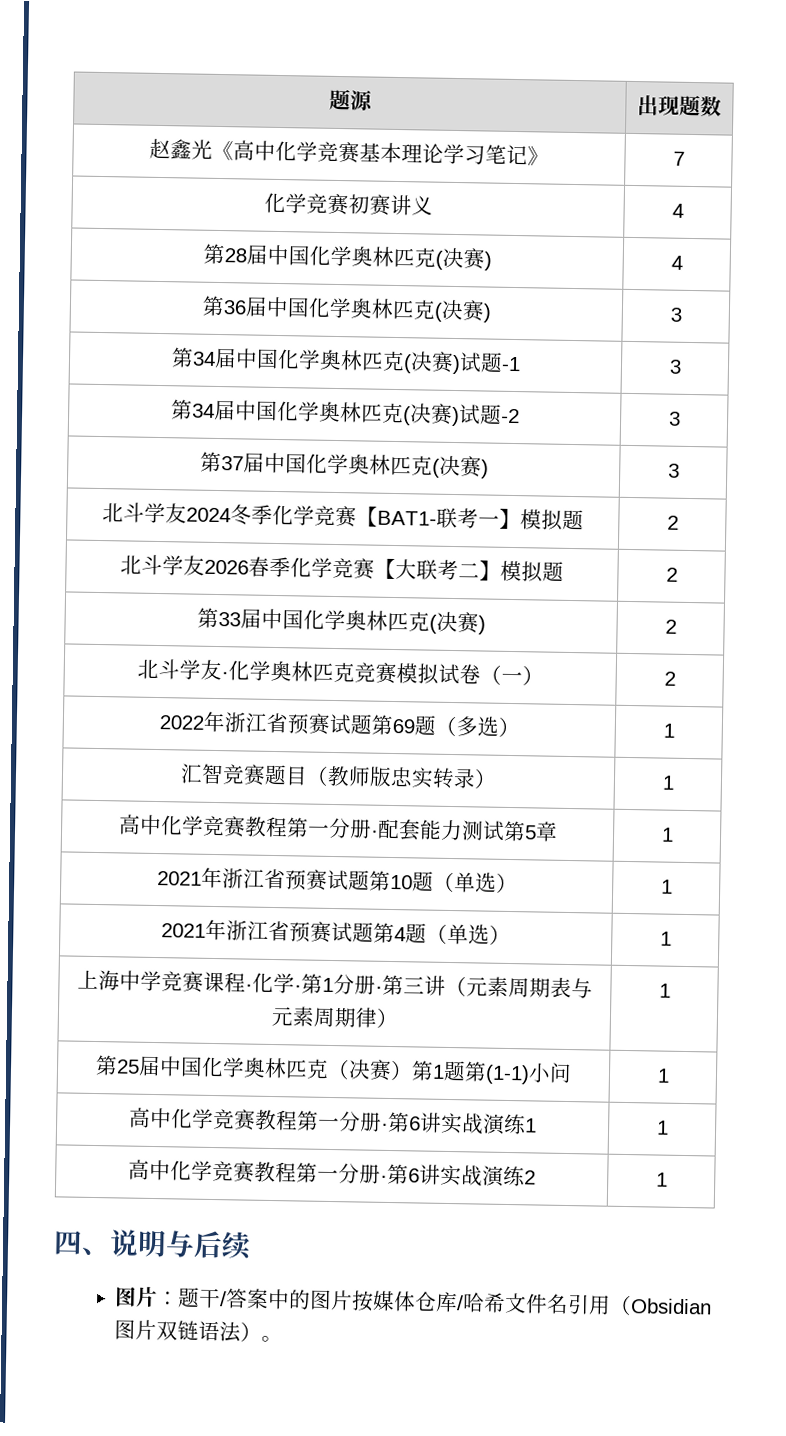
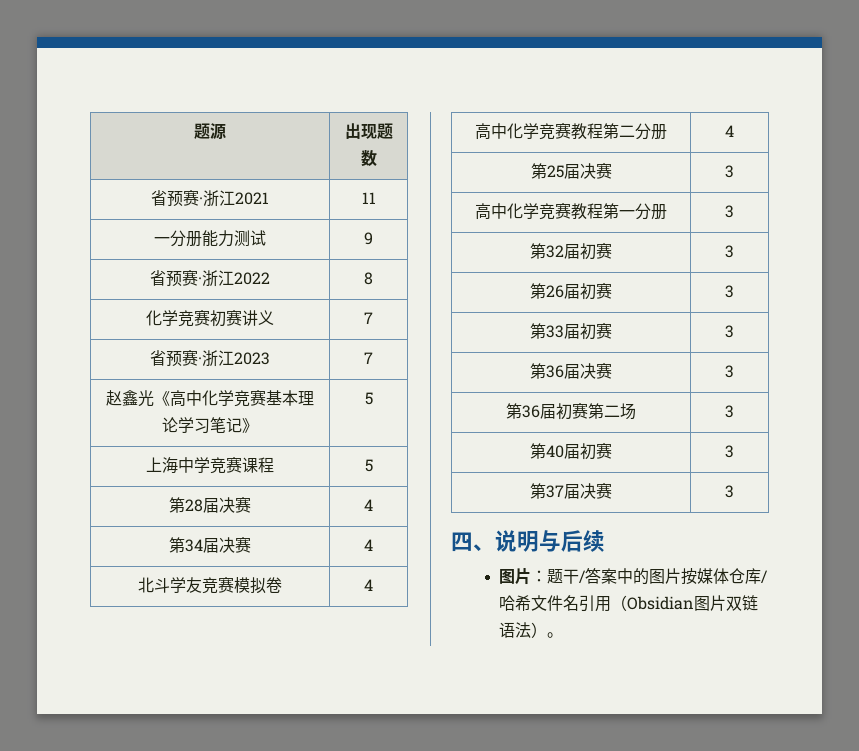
(722, 106) none -> [151,189,269,207] [361,192,376,204] [154,230,266,247] [364,232,373,245] [150,269,270,287] [364,272,373,285] [146,309,274,327] [364,312,373,324] [150,349,270,367] [364,352,373,364] // 省预赛·浙江2021 | 11 // 一分册能力测试 | 9 // 省预赛·浙江2022 | 8 // 化学竞赛初赛讲义 | 7 // 省预赛·浙江2023 | 7
[672,151,685,166] [263,192,433,216] [671,203,684,218] [202,243,492,271] [670,255,683,270] [201,295,492,323] [669,307,682,322] [170,347,521,375] [668,359,682,374] [170,399,520,427] [667,411,681,426] [199,451,489,479] [667,463,680,478] [102,502,584,531] [666,515,679,530] [120,554,564,583] [665,567,678,582] [196,607,486,635] [664,619,677,634] [136,659,544,686] [663,671,676,686] [158,711,521,738] [662,723,675,738] [180,763,497,790] [661,775,675,790] [117,814,558,842] [660,827,674,842] [156,867,518,894] [660,879,673,894] [161,919,511,946] [659,931,672,946] [77,969,593,999] [270,1006,399,1029] [658,983,671,998] [95,1055,572,1085] [656,1068,670,1083] [129,1107,537,1135] [655,1120,669,1135] [128,1159,536,1187] [655,1172,668,1187] 7 // 化学竞赛初赛讲义 | 4 // 第28届中国化学奥林匹克(决赛) | 4 // 第36届中国化学奥林匹克(决赛) | 3 // 第34届中国化学奥林匹克(决赛)试题-1 | 3 // 第34届中国化学奥林匹克(决赛)试题-2 | 3 // 第37届中国化学奥林匹克(决赛) | 3 // 北斗学友2024冬季化学竞赛【BAT1-联考一】模拟题 | 2 // 北斗学友2026春季化学竞赛【大联考二】模拟题 | 2 // 第33届中国化学奥林匹克(决赛) | 2 // 北斗学友·化学奥林匹克竞赛模拟试卷（一） | 2 // 2022年浙江省预赛试题第69题（多选） | 1 // 汇智竞赛题目（教师版忠实转录） | 1 // 高中化学竞赛教程第一分册·配套能力测试第5章 | 1 // 2021年浙江省预赛试题第10题（单选） | 1 // 2021年浙江省预赛试题第4题（单选） | 1 // 上海中学竞赛课程·化学·第1分册·第三讲（元素周期表与元素周期律） | 1 // 第25届中国化学奥林匹克（决赛）第1题第(1-1)小问 | 1 // 高中化学竞赛教程第一分册·第6讲实战演练1 | 1 // 高中化学竞赛教程第一分册·第6讲实战演练2 | 1 -> [364,392,373,405] [146,456,274,474] [364,459,373,472] [169,496,251,513] [364,499,373,511] [169,536,251,553] [364,539,373,551] [138,576,282,594] [364,579,373,591] [475,122,667,140] [725,125,734,137] [530,162,612,179] [725,165,734,178] [475,202,667,220] [725,205,734,218] [530,242,612,260] [725,245,734,258] [530,282,612,300] [725,285,734,298] [530,322,612,340] [725,325,734,338] [530,362,612,379] [725,365,734,378] [506,402,636,420] [725,405,734,418] [530,442,612,460] [725,445,734,458] [530,482,612,499] [725,485,734,498] 5 // 上海中学竞赛课程 | 5 // 第28届决赛 | 4 // 第34届决赛 | 4 // 北斗学友竞赛模拟卷 | 4 // 高中化学竞赛教程第二分册 | 4 // 第25届决赛 | 3 // 高中化学竞赛教程第一分册 | 3 // 第32届初赛 | 3 // 第26届初赛 | 3 // 第33届初赛 | 3 // 第36届决赛 | 3 // 第36届初赛第二场 | 3 // 第40届初赛 | 3 // 第37届决赛 | 3

